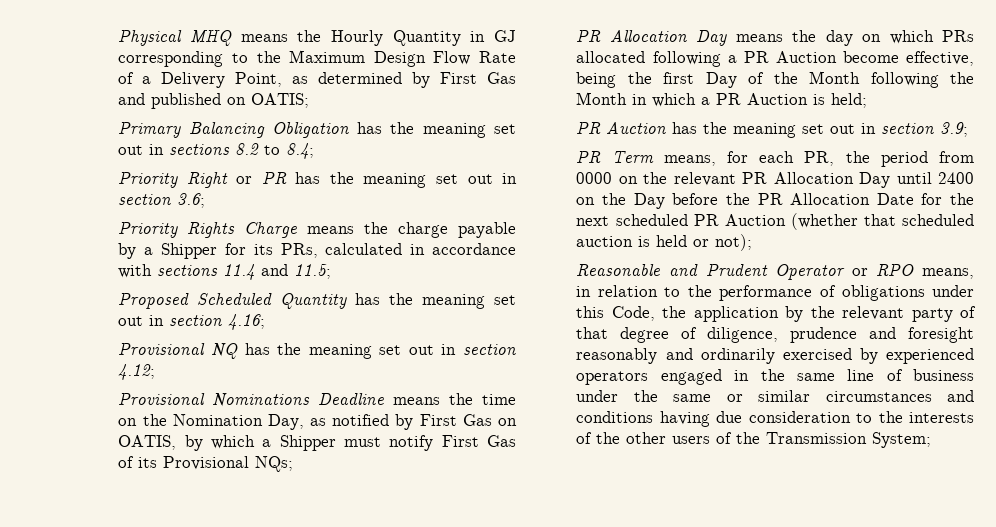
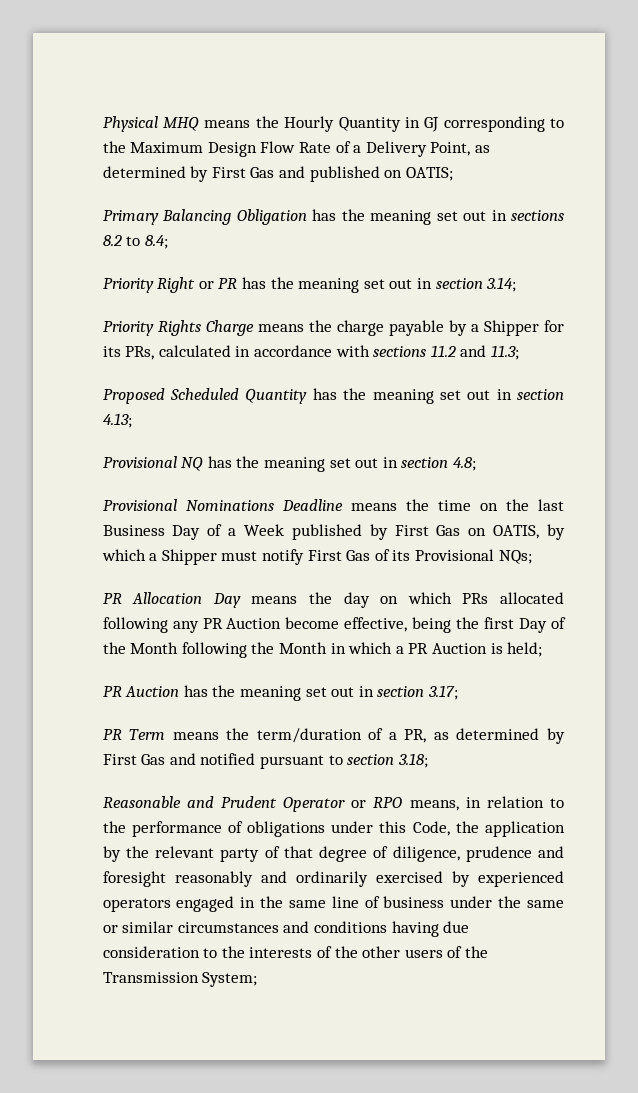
[177,193,206,208] 3.6; -> [486,277,517,292] 3.14;
[223,264,332,280] 11.4 and 11.5; -> [430,345,519,360] 11.2 and 11.3;
[228,314,266,330] 4.16; -> [102,413,132,428] 4.13;
[118,364,156,380] 4.12; -> [452,457,476,471] 4.8;
[172,414,390,430] Nomination Day, as notified -> [538,499,564,511] [102,524,362,540] last Business Day of a Week published
[727,55,737,63] a -> [172,621,199,633] any
[940,122,969,137] 3.9; -> [427,685,458,700] 3.17;
[663,151,974,167] [576,172,974,188] [576,193,974,209] [576,213,974,230] [576,234,753,251] means, for each PR, the period from 0000 on the relevant PR Allocation Day until 2400 on the Day before the PR Allocation Date for the next scheduled PR Auction (whether that scheduled auction is held or not); -> [172,728,565,744] [102,753,428,769] means the term/duration of a PR, as determined by First Gas and notified pursuant to section 3.18;

